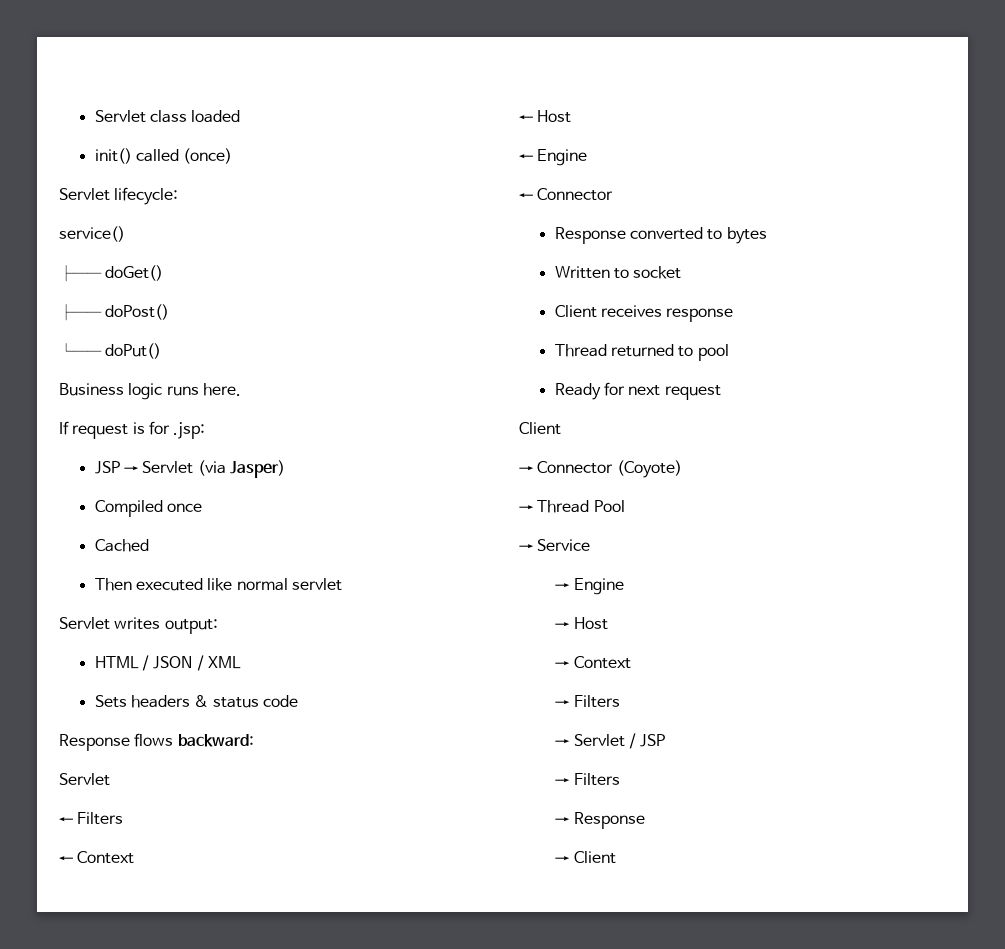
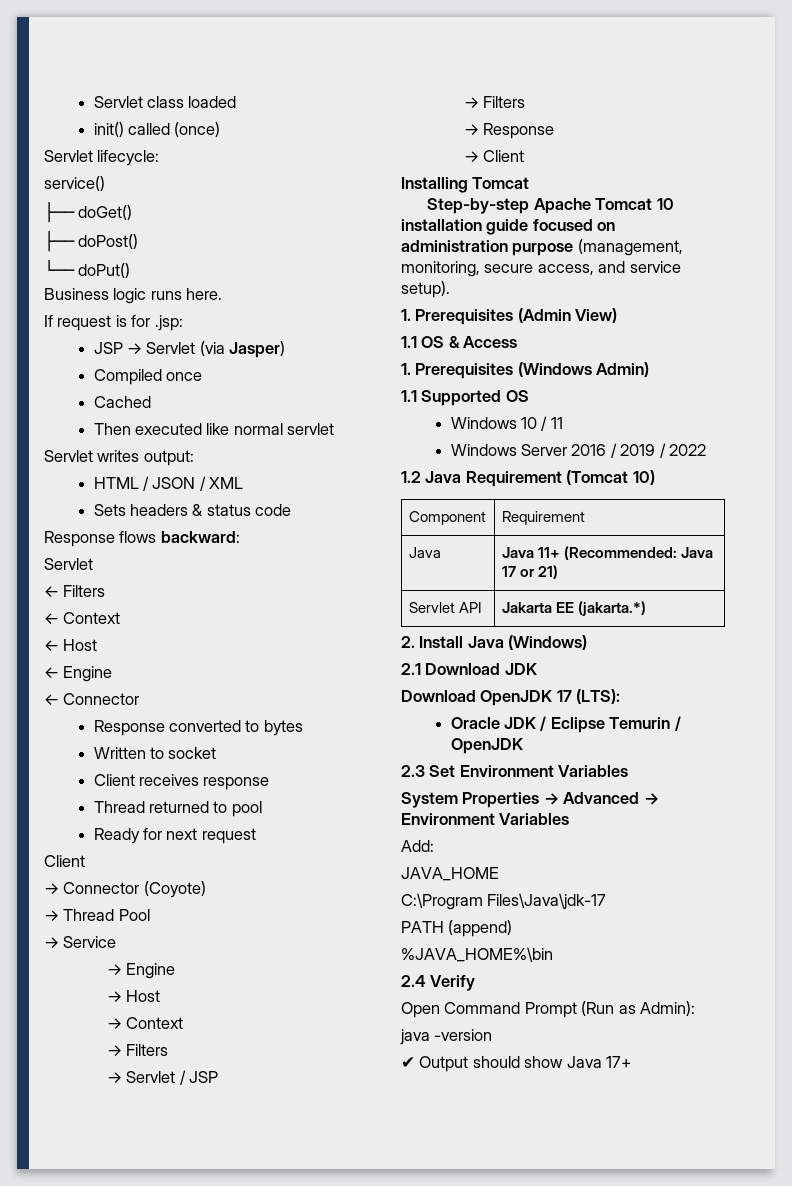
(616, 857) none -> [401,177,530,193] [427,198,674,214] [401,219,616,235] [401,239,683,256] [401,261,681,277] [401,281,450,298] [401,308,618,325] [401,336,518,348] [401,362,650,379] [401,390,529,406] [450,416,563,431] [450,443,707,458] [401,470,655,487] [408,511,486,525] [501,511,585,525] [408,547,441,558] [501,546,714,560] [501,565,559,579] [408,602,482,613] [501,601,647,616] [401,635,588,650] [401,663,537,675] [401,689,621,706] [450,716,681,733] [450,738,523,754] [401,765,629,777] [401,792,659,808] [401,813,570,825] [401,840,434,852] [401,867,499,881] [401,893,607,910] [401,920,513,937] [401,947,553,962] [401,975,476,991] [401,1001,696,1018] [400,1029,493,1045] [401,1056,632,1072] // Installing Tomcat // Step-by-step Apache Tomcat 10 installation guide focused on administration purpose (management, monitoring, secure access, and service setup). // 1. Prerequisites (Admin View) // 1.1 OS & Access // 1. Prerequisites (Windows Admin) // 1.1 Supported OS // Windows 10 / 11 // Windows Server 2016 / 2019 / 2022 // 1.2 Java Requirement (Tomcat 10) // Component | Requirement // Java | Java 11+ (Recommended: Java 17 or 21) // Servlet API | Jakarta EE (jakarta.*) // 2. Install Java (Windows) // 2.1 Download JDK // Download OpenJDK 17 (LTS): // Oracle JDK / Eclipse Temurin / OpenJDK // 2.3 Set Environment Variables // System Properties → Advanced → Environment Variables // Add: // JAVA_HOME // C:\Program Files\Java\jdk-17 // PATH (append) // %JAVA_HOME%\bin // 2.4 Verify // Open Command Prompt (Run as Admin): // java -version // ✔ Output should show Java 17+

